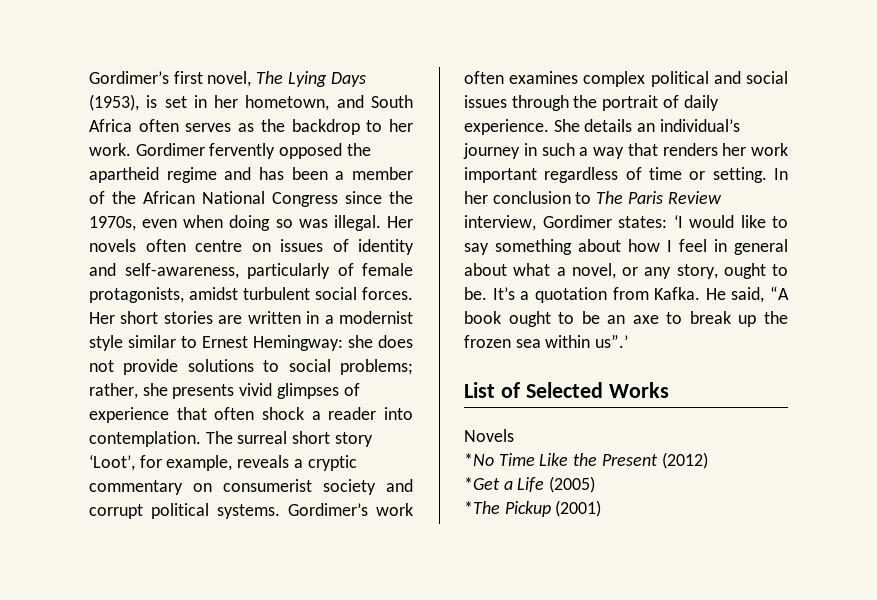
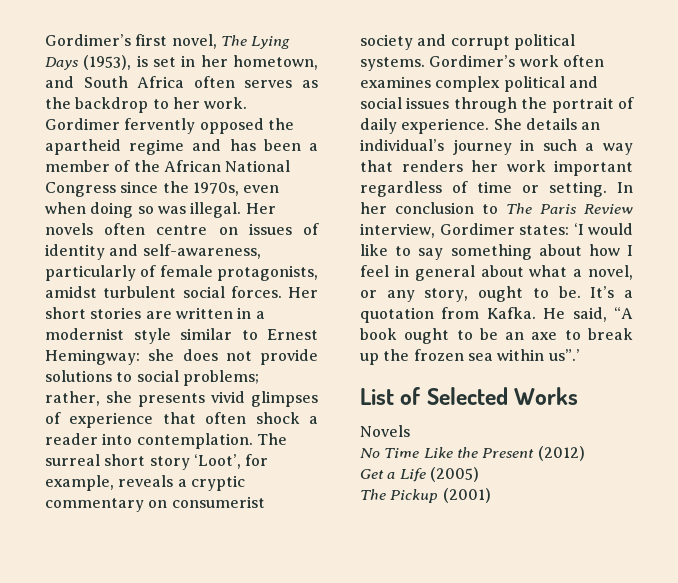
[464,453,494,466] *No -> [360,448,380,458] No
[464,477,500,490] *Get -> [360,469,384,479] Get
[464,501,500,514] *The -> [360,489,386,500] The

